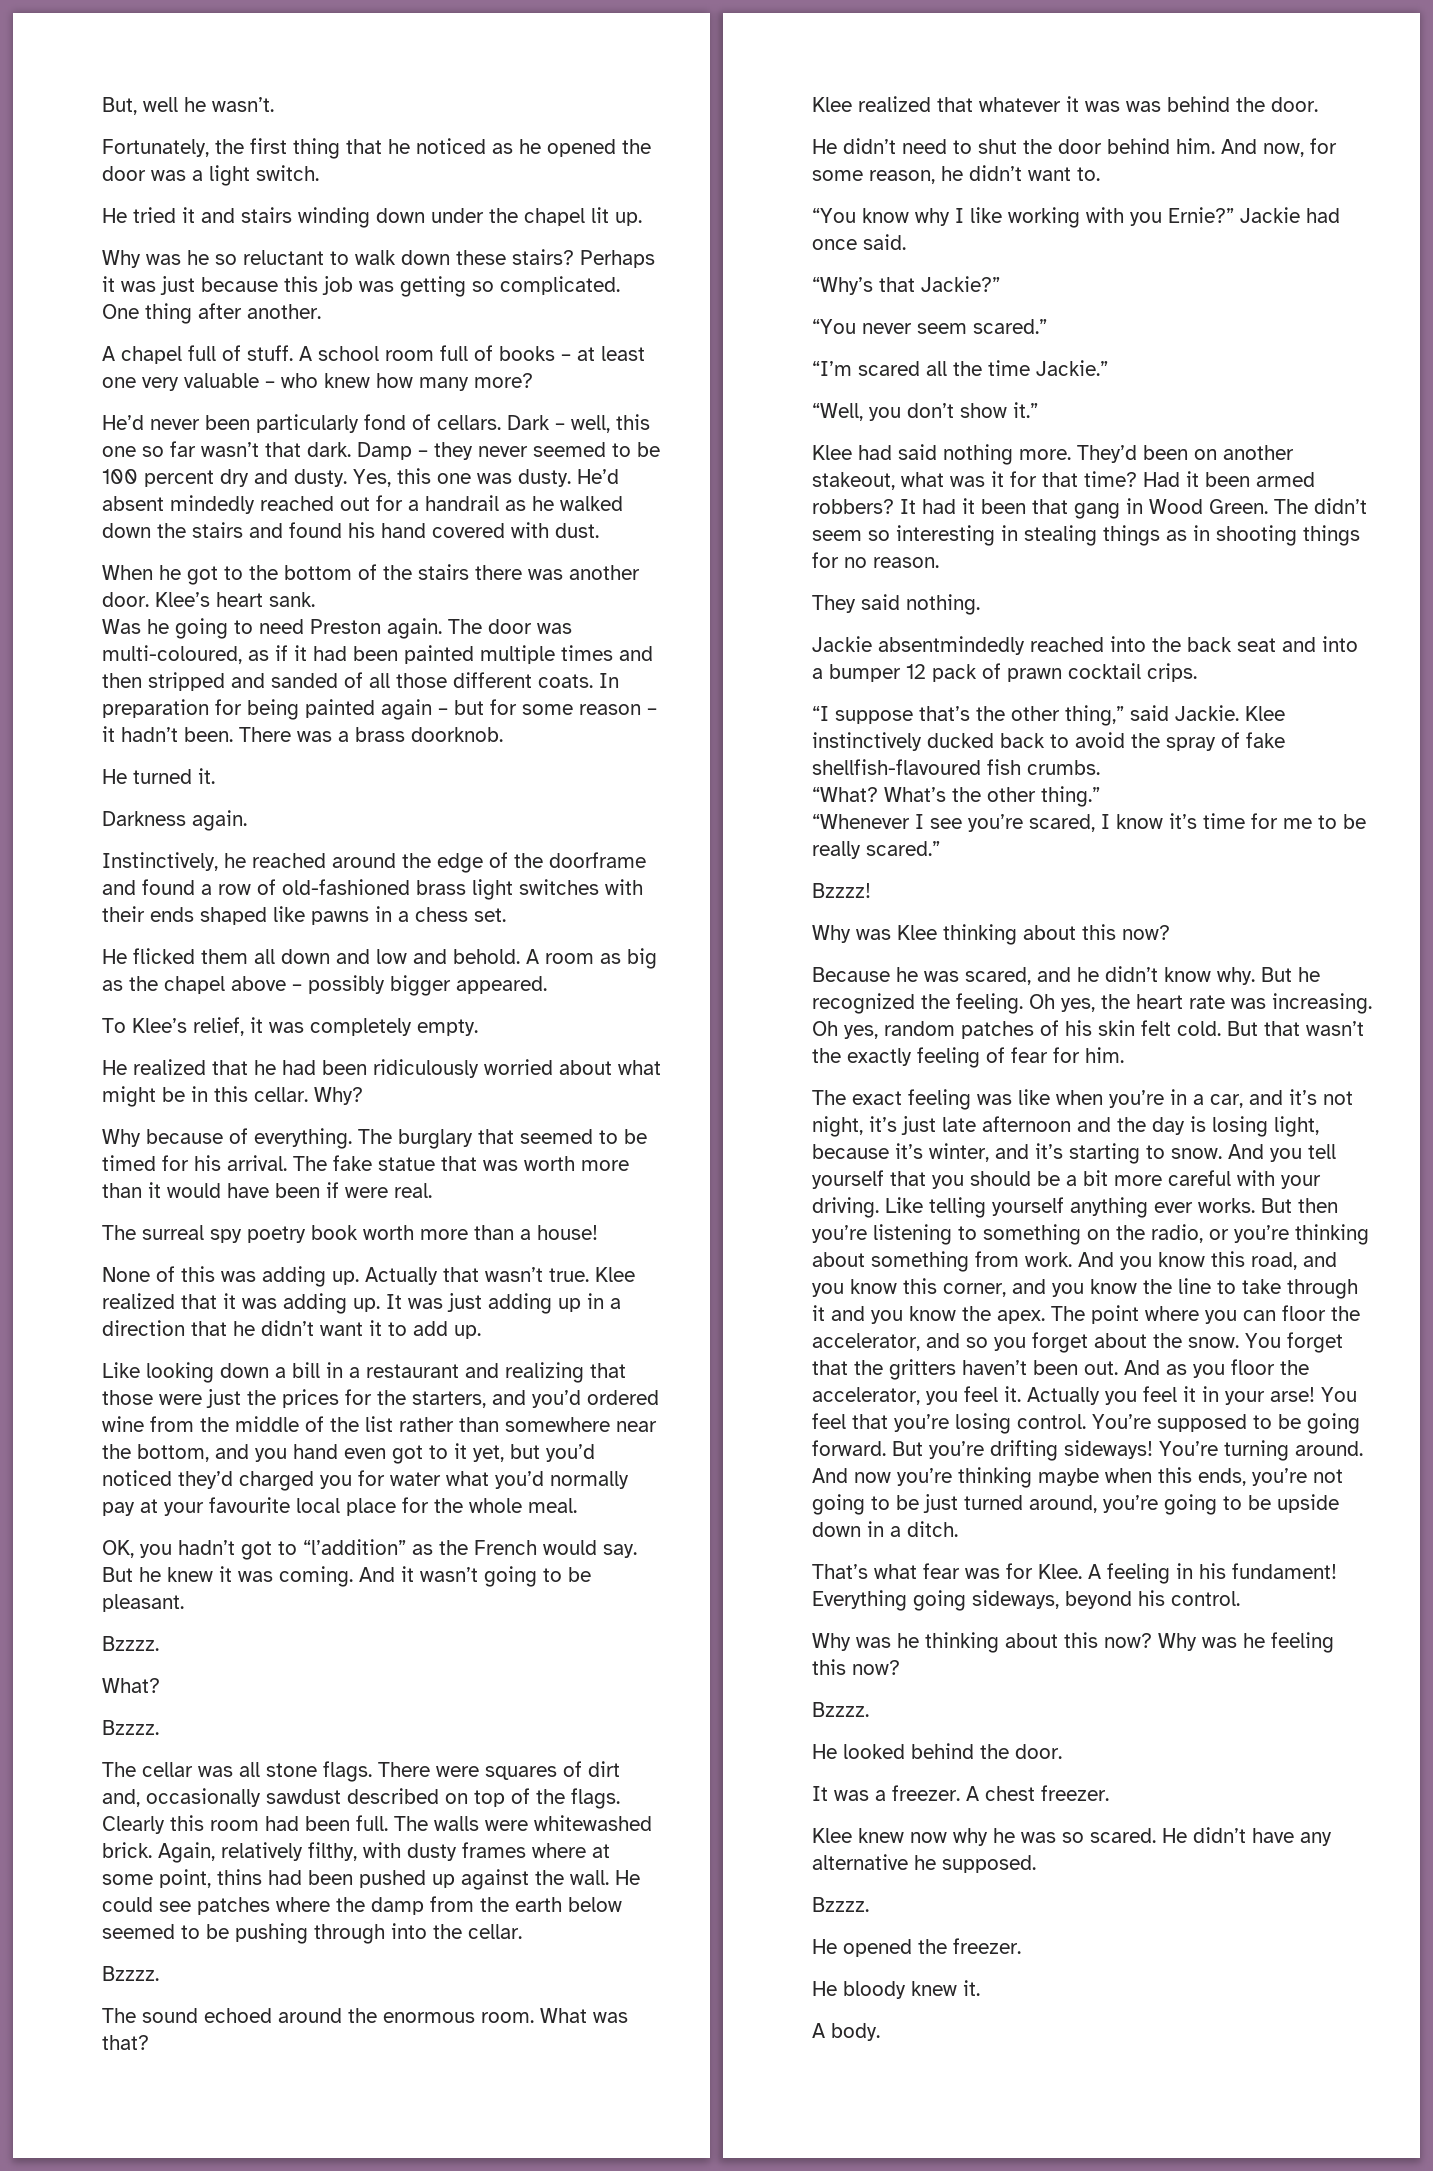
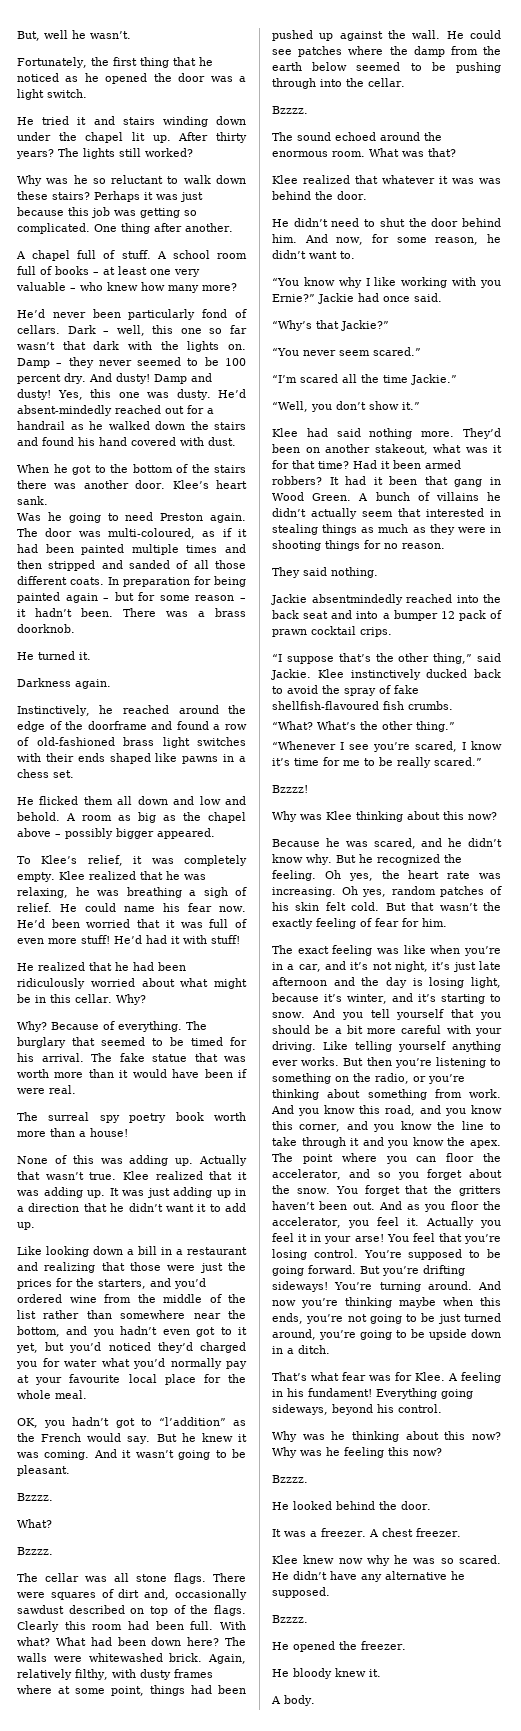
(642, 219) none -> [178,132,247,143] [16,148,193,159] After thirty years? The lights still worked?
[307,442,351,457] dark. -> [93,341,246,352] dark with the lights on.
[220,469,347,487] dry and dusty. -> [64,373,212,384] [17,389,51,400] dry. And dusty! Damp and dusty!
[102,495,255,514] absent mindedly -> [17,405,112,416] absent-mindedly
(478, 1027) none -> [58,871,206,880] [17,887,247,898] [17,903,247,912] [17,919,248,928] [17,935,240,944] Klee realized that he was relaxing, he was breathing a sigh of relief. He could name his fear now. He’d been worried that it was full of even more stuff! He’d had it with stuff!
[102,1129,223,1147] Why because -> [17,1021,99,1032] Why? Because
[293,1444,338,1459] hand -> [120,1326,158,1335] hadn’t
(388, 1823) none -> [219,1621,246,1630] [17,1637,220,1646] With what? What had been down here?
[217,1869,262,1885] thins -> [150,1685,185,1696] things
[1274,498,1367,514] [812,525,1187,546] The didn’t seem so interesting in stealing things as -> [358,492,501,501] [272,508,501,519] [272,524,486,535] A bunch of villains he didn’t actually seem that interested in stealing things as much as they were

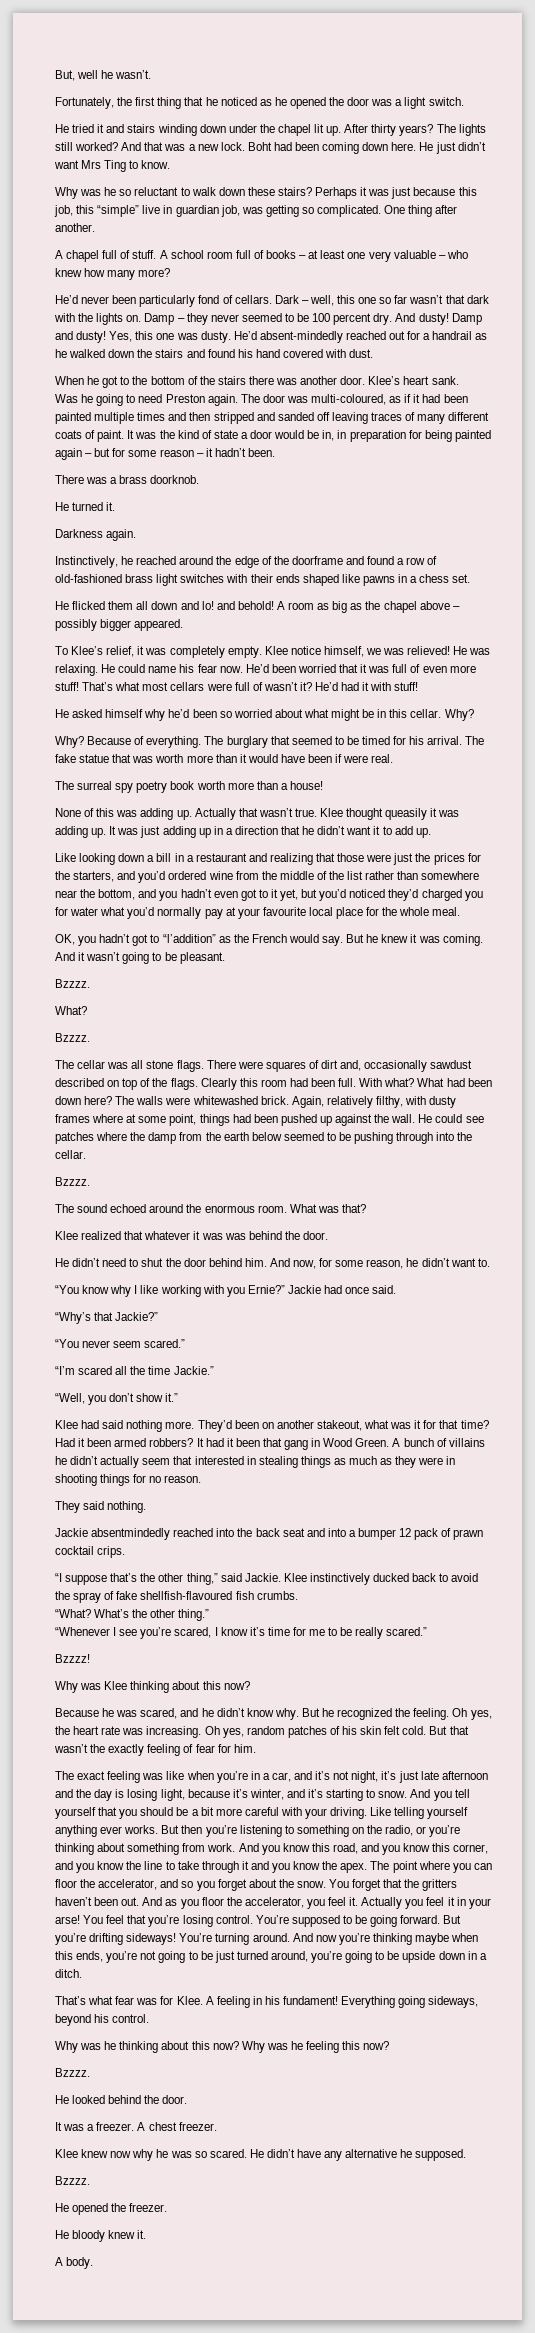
(193, 152) none -> [121,142,486,154] [54,160,171,172] And that was a new lock. Boht had been coming down here. He just didn’t want Mrs Ting to know.
[91,207,110,218] job -> [54,205,240,217] job, this “simple” live in guardian job,
[176,560,247,569] [17,576,119,585] of all those different coats. In -> [316,412,490,424] [55,430,347,442] off leaving traces of many different coats of paint. It was the kind of state a door would be in, in
(113, 612) none -> (275, 452) //
[199,796,246,805] [17,812,60,821] low and behold. -> [201,601,274,610] lo! and behold!
[88,871,206,880] [17,887,247,898] [17,903,52,912] realized that he was relaxing, he was breathing a sigh of relief. -> [290,646,491,657] [55,664,98,676] notice himself, we was relieved! He was relaxing.
(110, 939) none -> [82,682,312,691] That’s what most cellars were full of wasn’t it?
[38,962,186,971] [17,978,85,989] realized that he had been ridiculously -> [72,709,232,721] asked himself why he’d been so
[155,1171,233,1180] realized that -> [346,808,428,820] thought queasily

